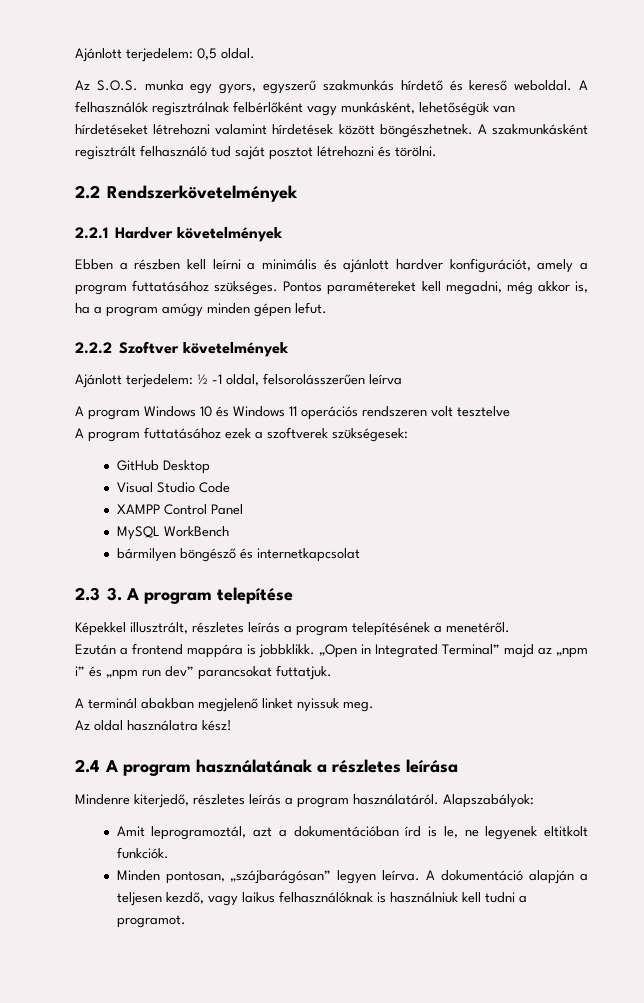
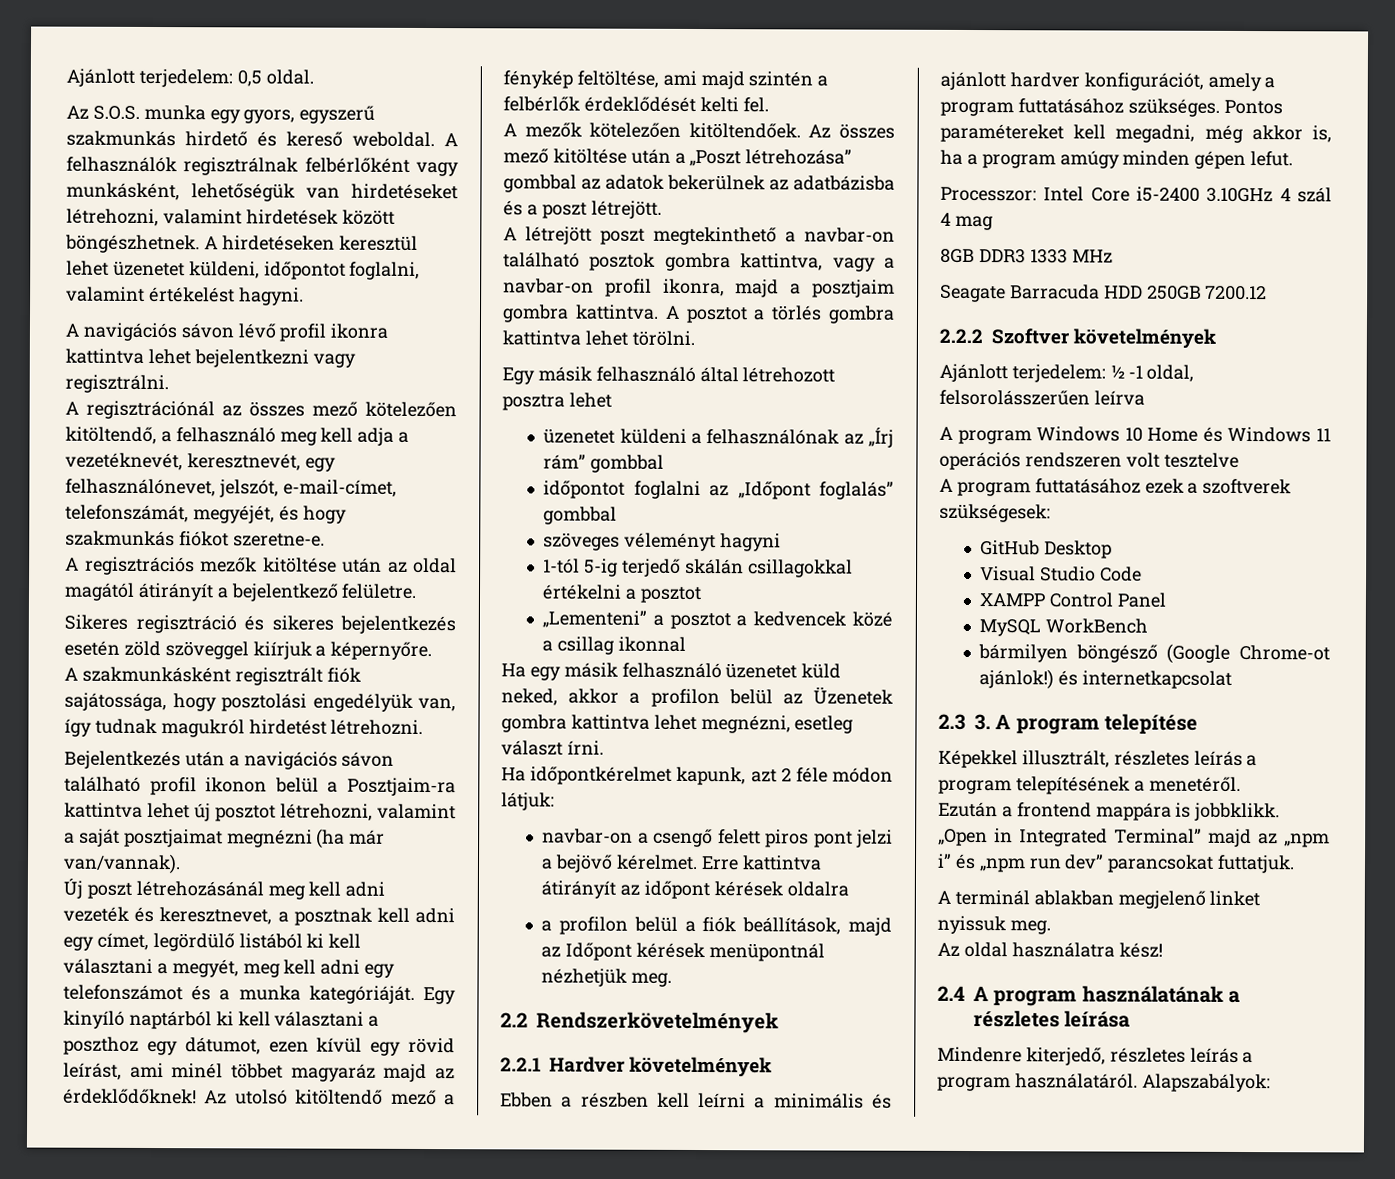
[400,80,443,91] hírdető -> [185,131,248,147] hirdető
[75,124,589,138] [75,145,437,160] hírdetéseket létrehozni valamint hírdetések között böngészhetnek. A szakmunkásként regisztrált felhasználó tud saját posztot létrehozni és törölni. -> [351,183,458,200] [66,208,395,227] [65,234,418,254] [66,260,421,280] [66,286,304,306] [65,322,389,342] [65,348,356,368] [65,374,169,394] [65,400,457,420] [65,426,410,446] [65,452,336,472] [65,478,397,498] [65,504,347,524] [65,530,325,547] [65,556,457,576] [64,582,418,602] [64,614,456,635] [64,640,433,661] [64,666,361,686] [64,692,456,712] [64,718,424,738] [64,750,395,770] [64,776,456,797] [64,802,456,822] [64,828,386,849] [63,853,181,875] [63,878,386,900] [63,906,456,926] [63,932,362,952] [63,958,396,978] [63,984,456,1005] [63,1010,380,1030] [63,1036,455,1056] [63,1062,456,1083] [63,1088,455,1106] [503,70,829,90] [503,96,769,113] [503,122,895,139] [503,148,853,167] [503,174,895,193] [503,200,662,219] [503,226,895,246] [503,252,895,272] [503,278,895,298] [502,304,895,324] [502,330,695,346] [502,366,836,385] [502,392,612,411] [543,427,894,448] [543,454,665,473] [543,480,894,500] [543,506,618,525] [543,532,781,552] [543,558,853,578] [542,584,702,604] [542,610,893,630] [542,636,686,655] [501,662,842,681] [501,687,893,708] [501,714,854,734] [501,740,604,756] [501,766,893,786] [501,792,555,811] [542,828,893,848] [541,854,822,873] [541,880,849,900] [541,916,893,936] [541,942,825,962] [541,968,673,987] hirdetéseket létrehozni, valamint hirdetések között böngészhetnek. A hirdetéseken keresztül lehet üzenetet küldeni, időpontot foglalni, valamint értékelést hagyni. // A navigációs sávon lévő profil ikonra kattintva lehet bejelentkezni vagy regisztrálni. // A regisztrációnál az összes mező kötelezően kitöltendő, a felhasználó meg kell adja a vezetéknevét, keresztnevét, egy felhasználónevet, jelszót, e-mail-címet, telefonszámát, megyéjét, és hogy szakmunkás fiókot szeretne-e. // A regisztrációs mezők kitöltése után az oldal magától átirányít a bejelentkező felületre. // Sikeres regisztráció és sikeres bejelentkezés esetén zöld szöveggel kiírjuk a képernyőre. // A szakmunkásként regisztrált fiók sajátossága, hogy posztolási engedélyük van, így tudnak magukról hirdetést létrehozni. // Bejelentkezés után a navigációs sávon található profil ikonon belül a Posztjaim-ra kattintva lehet új posztot létrehozni, valamint a saját posztjaimat megnézni (ha már van/vannak). // Új poszt létrehozásánál meg kell adni vezeték és keresztnevet, a posztnak kell adni egy címet, legördülő listából ki kell választani a megyét, meg kell adni egy telefonszámot és a munka kategóriáját. Egy kinyíló naptárból ki kell választani a poszthoz egy dátumot, ezen kívül egy rövid leírást, ami minél többet magyaráz majd az érdeklődőknek! Az utolsó kitöltendő mező a fénykép feltöltése, ami majd szintén a felbérlők érdeklődését kelti fel. // A mezők kötelezően kitöltendőek. Az összes mező kitöltése után a „Poszt létrehozása” gombbal az adatok bekerülnek az adatbázisba és a poszt létrejött. // A létrejött poszt megtekinthető a navbar-on található posztok gombra kattintva, vagy a navbar-on profil ikonra, majd a posztjaim gombra kattintva. A posztot a törlés gombra kattintva lehet törölni. // Egy másik felhasználó által létrehozott posztra lehet // üzenetet küldeni a felhasználónak az „Írj rám” gombbal // időpontot foglalni az „Időpont foglalás” gombbal // szöveges véleményt hagyni // 1-tól 5-ig terjedő skálán csillagokkal értékelni a posztot // „Lementeni” a posztot a kedvencek közé a csillag ikonnal // Ha egy másik felhasználó üzenetet küld neked, akkor a profilon belül az Üzenetek gombra kattintva lehet megnézni, esetleg választ írni. // Ha időpontkérelmet kapunk, azt 2 féle módon látjuk: // navbar-on a csengő felett piros pont jelzi a bejövő kérelmet. Erre kattintva átirányít az időpont kérések oldalra // a profilon belül a fiók beállítások, majd az Időpont kérések menüpontnál nézhetjük meg.
(327, 308) none -> [940,186,1332,203] [940,212,993,231] [940,248,1113,264] [940,284,1268,303] // Processzor: Intel Core i5-2400 3.10GHz 4 szál 4 mag // 8GB DDR3 1333 MHz // Seagate Barracuda HDD 250GB 7200.12
(212, 411) none -> [1147,427,1199,442] Home
(236, 555) none -> [1166,643,1330,664] [979,669,1055,690] (Google Chrome-ot ajánlok!)
[141,698,194,709] abakban -> [1033,890,1114,906] ablakban
[116,826,588,840] [116,847,169,859] [116,870,588,884] [116,891,527,906] [116,915,186,928] // Amit leprogramoztál, azt a dokumentációban írd is le, ne legyenek eltitkolt funkciók. // Minden pontosan, „szájbarágósan” legyen leírva. A dokumentáció alapján a teljesen kezdő, vagy laikus felhasználóknak is használniuk kell tudni a programot. -> (1271, 1083) none

